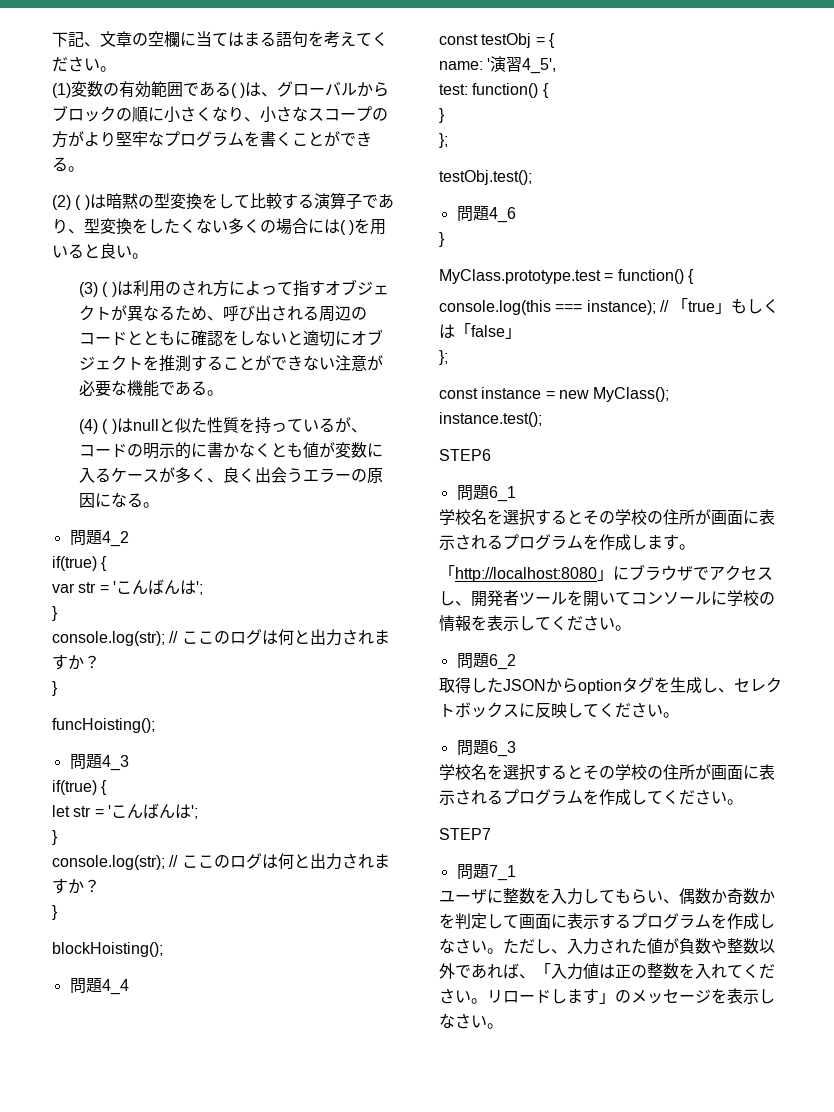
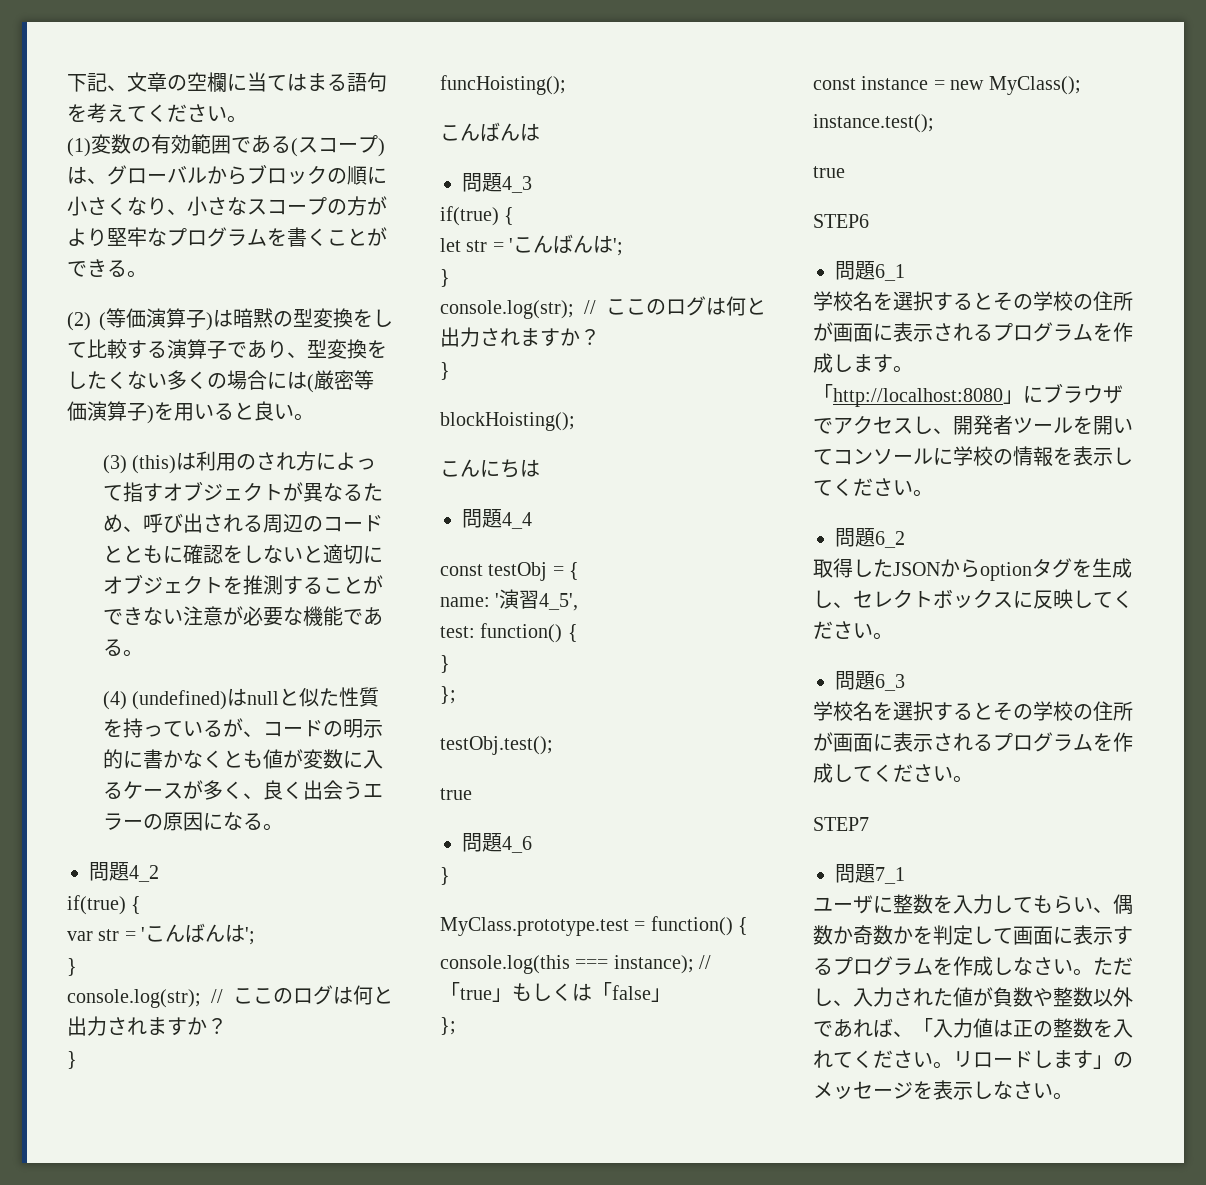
(237, 90) none -> [298,135,378,153] スコープ
(82, 202) none -> [106,308,207,328] 等価演算子
(346, 227) none -> [314,370,374,390] [67,401,147,421] 厳密等価演算子
[102,282,117,297] ( ) -> [132,455,177,474] (this)
[102,419,117,434] ( ) -> [132,690,228,710] (undefined)
(155, 725) none -> [440,122,540,142] // こんばんは
(163, 949) none -> [440,459,540,478] // こんにちは
(532, 177) none -> [440,788,472,800] // true
(542, 419) none -> [813,166,845,178] // true

